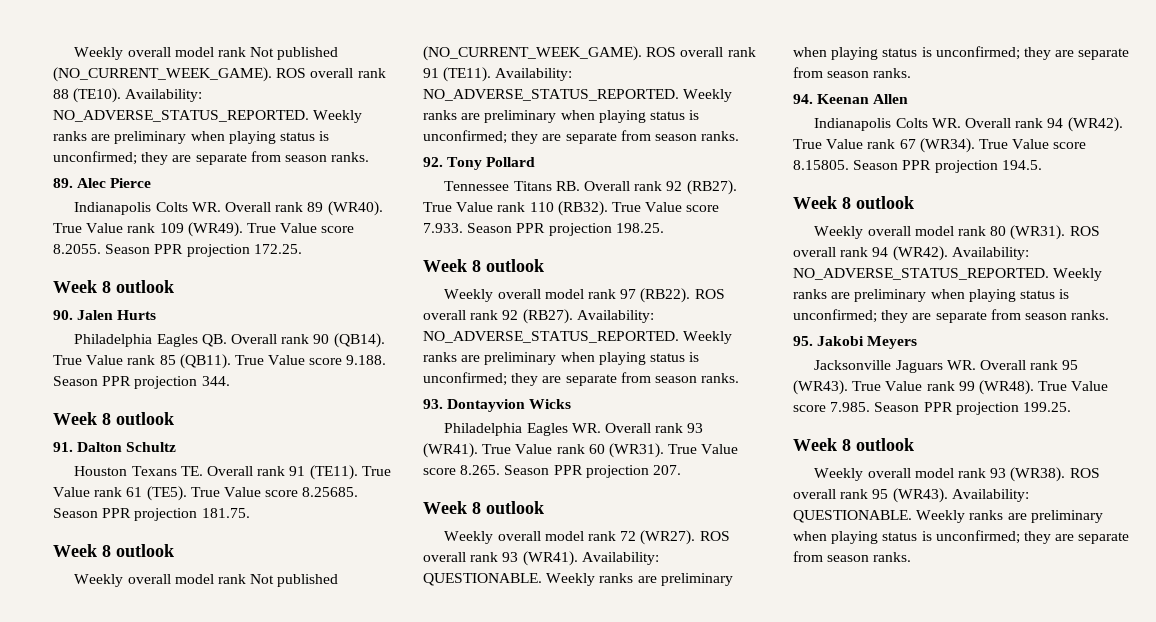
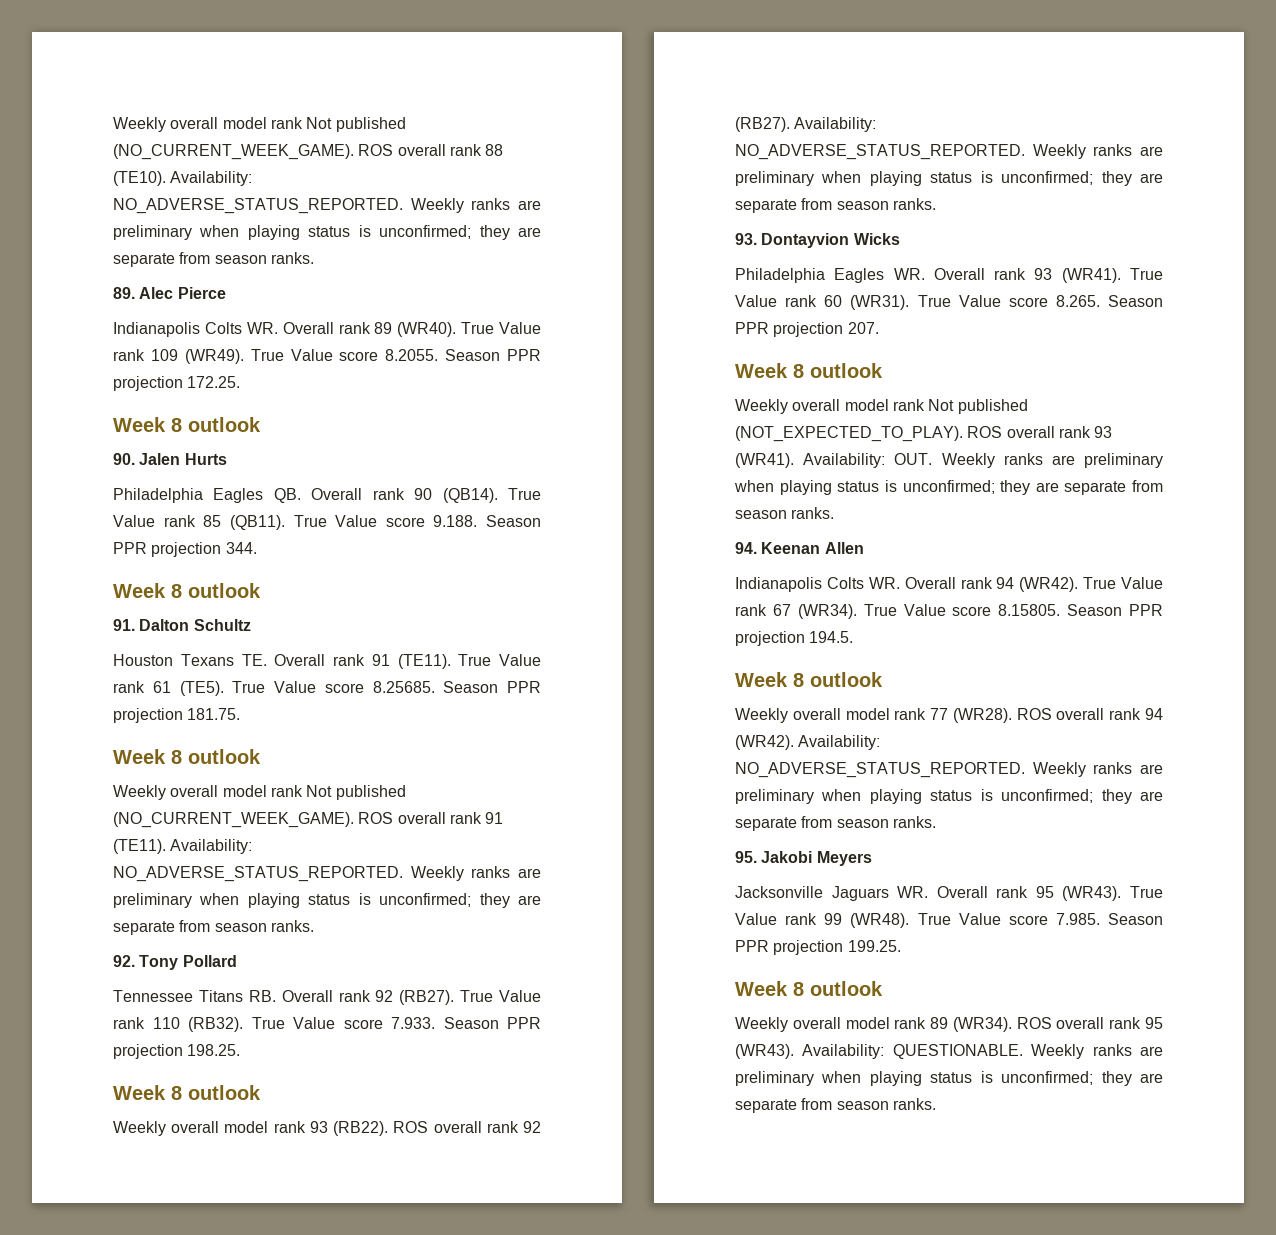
[620,289,637,299] 97 -> [309,1121,328,1133] 93
[620,530,696,545] 72 (WR27). -> [928,399,1028,414] [735,426,963,442] Not published (NOT_EXPECTED_TO_PLAY).
[423,573,542,586] QUESTIONABLE. -> [894,453,933,465] OUT.
[990,225,1066,240] 80 (WR31). -> [930,708,1012,723] 77 (WR28).
[990,467,1066,482] 93 (WR38). -> [930,1017,1012,1032] 89 (WR34).

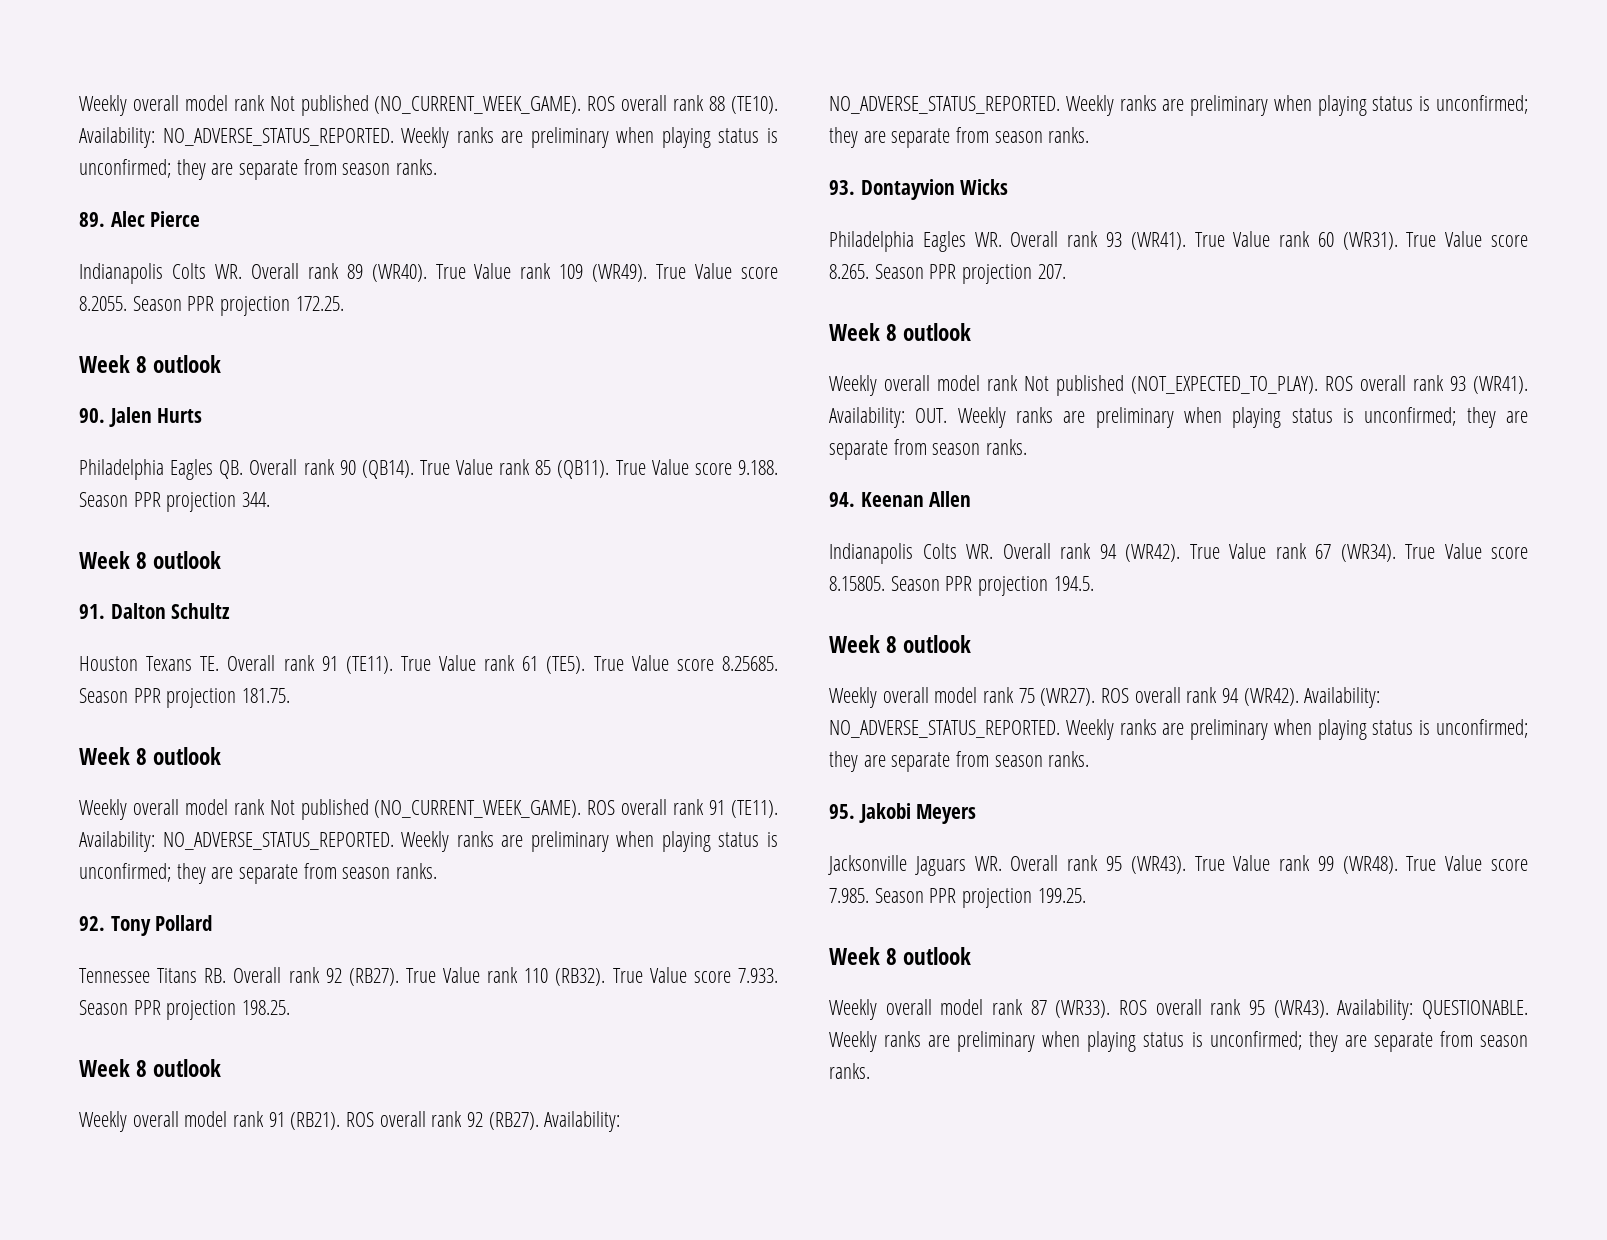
[309,1121,389,1136] 93 (RB22). -> [268,1112,341,1130] 91 (RB21).
[930,708,1012,723] 77 (WR28). -> [1018,688,1096,706] 75 (WR27).
[930,1017,1012,1032] 89 (WR34). -> [1030,1000,1111,1018] 87 (WR33).

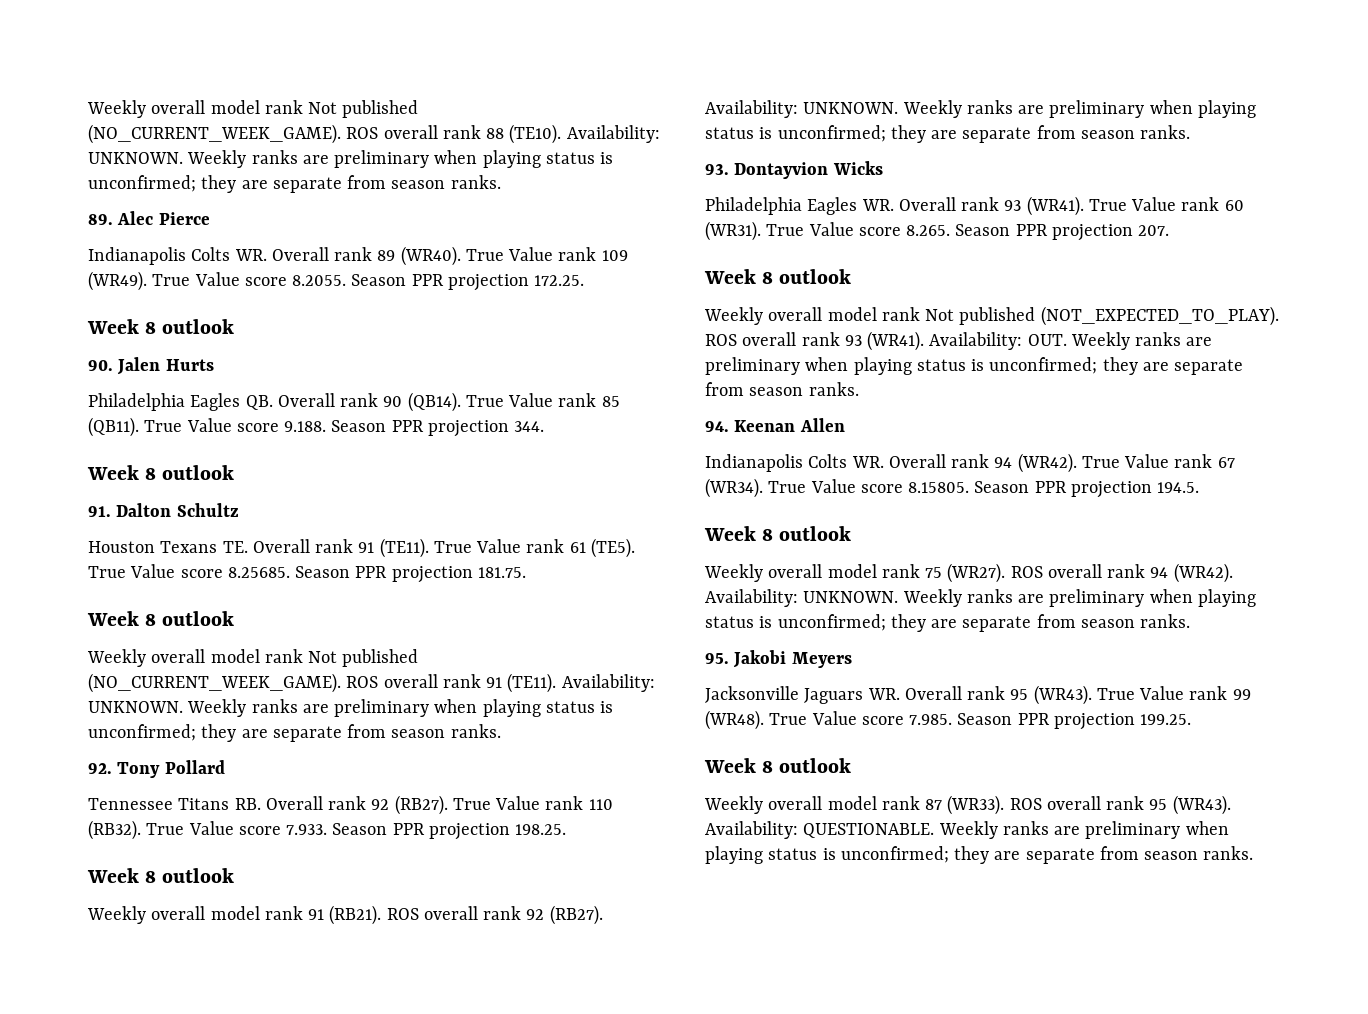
[162,128,394,146] NO_ADVERSE_STATUS_REPORTED. -> [88,152,183,164] UNKNOWN.
[162,832,394,850] NO_ADVERSE_STATUS_REPORTED. -> [88,701,183,713] UNKNOWN.
[829,96,1060,114] NO_ADVERSE_STATUS_REPORTED. -> [803,102,899,114] UNKNOWN.
[829,720,1060,738] NO_ADVERSE_STATUS_REPORTED. -> [803,591,899,603] UNKNOWN.

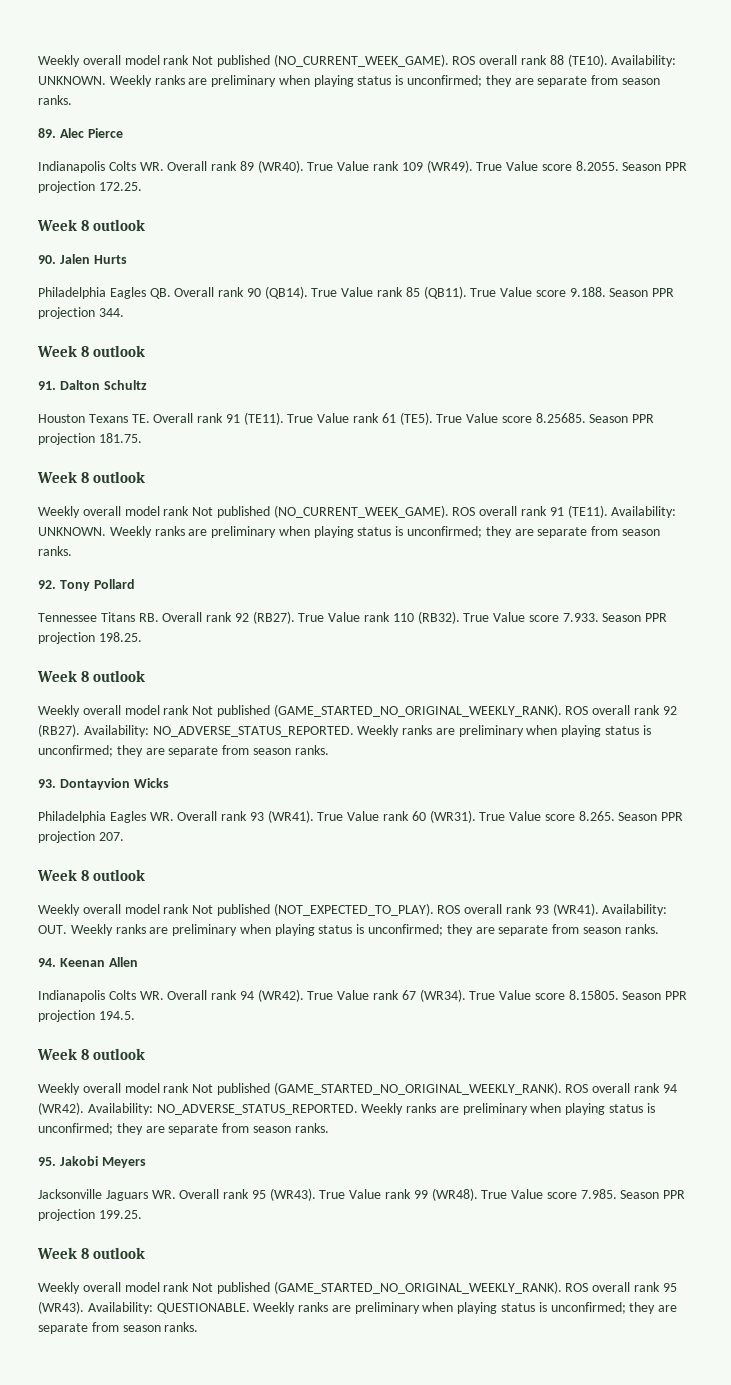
[308,905,382,925] 91 (RB21). -> [192,704,562,717] Not published (GAME_STARTED_NO_ORIGINAL_WEEKLY_RANK).
[803,102,899,114] UNKNOWN. -> [152,726,354,737] NO_ADVERSE_STATUS_REPORTED.
[925,563,1006,583] 75 (WR27). -> [192,1082,562,1095] Not published (GAME_STARTED_NO_ORIGINAL_WEEKLY_RANK).
[803,591,899,603] UNKNOWN. -> [156,1104,358,1115] NO_ADVERSE_STATUS_REPORTED.
[925,795,1005,815] 87 (WR33). -> [192,1281,562,1294] Not published (GAME_STARTED_NO_ORIGINAL_WEEKLY_RANK).

